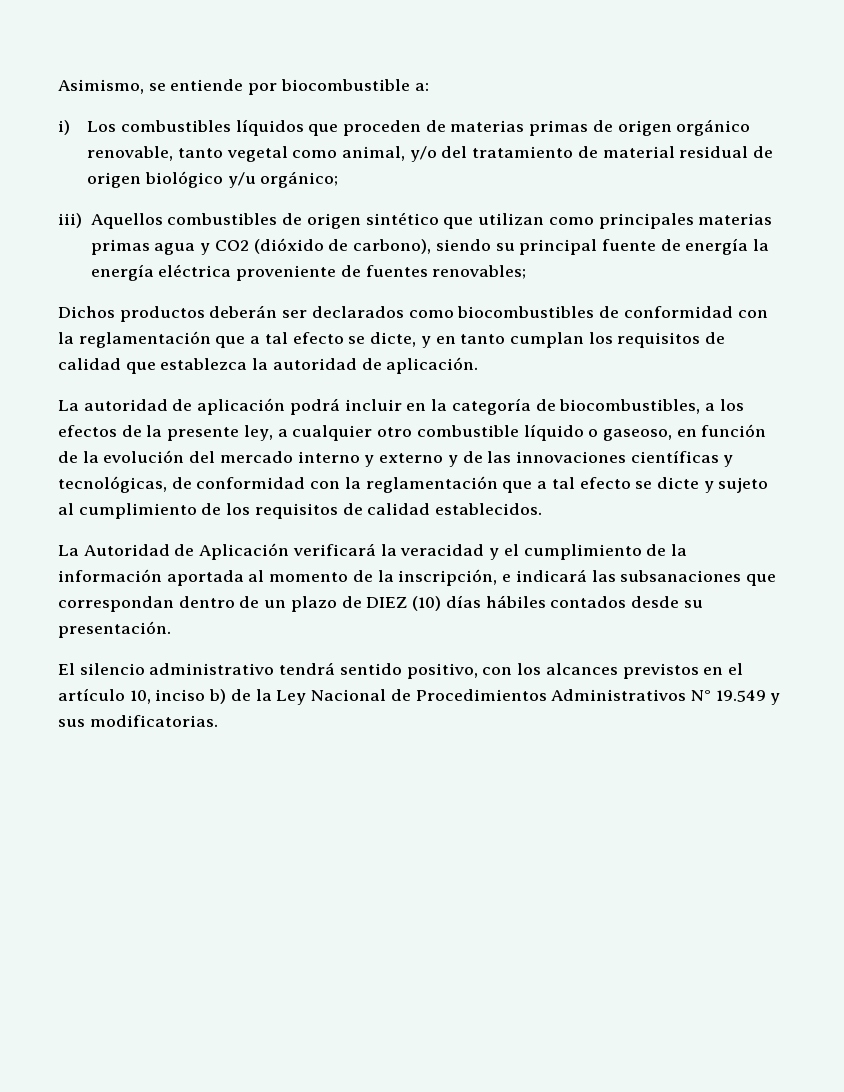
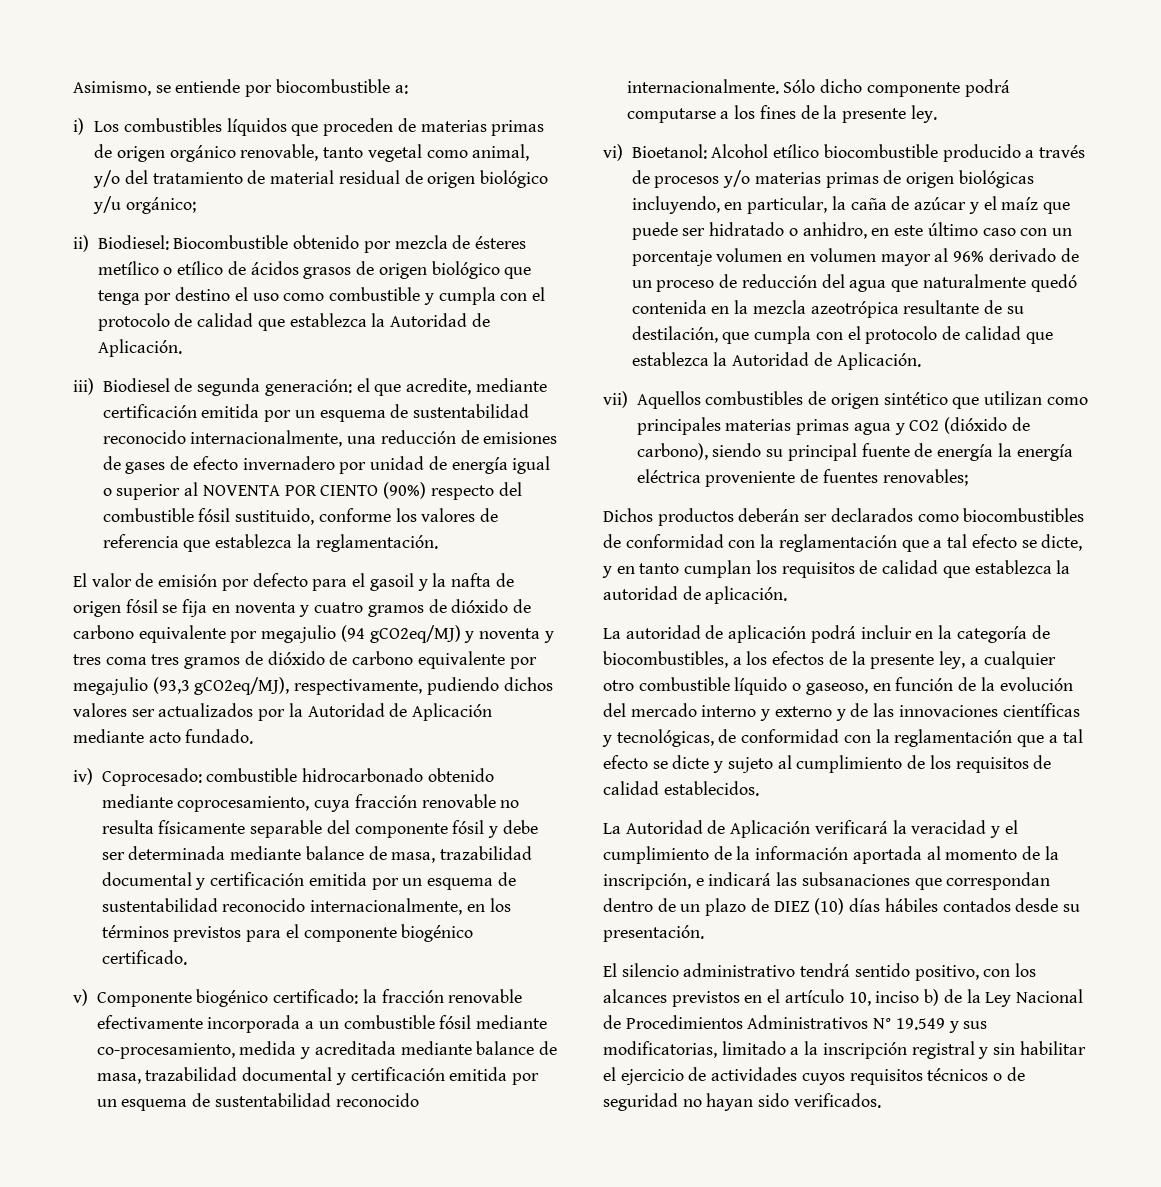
[58,213,82,228] iii) -> [73,235,527,253] [97,261,532,279] [97,287,545,305] [97,313,490,331] [97,339,182,357] [73,378,547,396] [102,404,530,422] [102,430,558,447] [102,456,551,474] [102,482,522,500] [102,508,499,525] [102,534,438,552] [73,573,514,591] [73,599,531,617] [73,625,554,643] [73,651,537,669] [73,677,553,695] [73,703,493,721] [73,729,254,744] [73,768,494,786] [101,794,520,812] [101,820,538,838] [101,846,533,863] [101,872,516,890] [101,898,511,915] [101,924,474,942] [101,950,187,965] [73,989,523,1007] [96,1015,548,1033] [96,1041,558,1059] [96,1067,540,1085] [96,1093,419,1111] [626,79,1010,97] [626,105,937,123] [603,144,1086,162] [631,170,1034,188] [631,196,1070,214] [631,222,1072,240] [631,248,1079,266] [631,274,1077,292] [631,300,1024,318] [631,326,1053,344] [631,352,921,370] [603,391,628,408] ii) Biodiesel: Biocombustible obtenido por mezcla de ésteres metílico o etílico de ácidos grasos de origen biológico que tenga por destino el uso como combustible y cumpla con el protocolo de calidad que establezca la Autoridad de Aplicación. // iii) Biodiesel de segunda generación: el que acredite, mediante certificación emitida por un esquema de sustentabilidad reconocido internacionalmente, una reducción de emisiones de gases de efecto invernadero por unidad de energía igual o superior al NOVENTA POR CIENTO (90%) respecto del combustible fósil sustituido, conforme los valores de referencia que establezca la reglamentación. // El valor de emisión por defecto para el gasoil y la nafta de origen fósil se fija en noventa y cuatro gramos de dióxido de carbono equivalente por megajulio (94 gCO2eq/MJ) y noventa y tres coma tres gramos de dióxido de carbono equivalente por megajulio (93,3 gCO2eq/MJ), respectivamente, pudiendo dichos valores ser actualizados por la Autoridad de Aplicación mediante acto fundado. // iv) Coprocesado: combustible hidrocarbonado obtenido mediante coprocesamiento, cuya fracción renovable no resulta físicamente separable del componente fósil y debe ser determinada mediante balance de masa, trazabilidad documental y certificación emitida por un esquema de sustentabilidad reconocido internacionalmente, en los términos previstos para el componente biogénico certificado. // v) Componente biogénico certificado: la fracción renovable efectivamente incorporada a un combustible fósil mediante co-procesamiento, medida y acreditada mediante balance de masa, trazabilidad documental y certificación emitida por un esquema de sustentabilidad reconocido internacionalmente. Sólo dicho componente podrá computarse a los fines de la presente ley. // vi) Bioetanol: Alcohol etílico biocombustible producido a través de procesos y/o materias primas de origen biológicas incluyendo, en particular, la caña de azúcar y el maíz que puede ser hidratado o anhidro, en este último caso con un porcentaje volumen en volumen mayor al 96% derivado de un proceso de reducción del agua que naturalmente quedó contenida en la mezcla azeotrópica resultante de su destilación, que cumpla con el protocolo de calidad que establezca la Autoridad de Aplicación. // vii)
[89,715,218,727] modificatorias. -> [603,1041,1086,1059] [603,1067,1025,1085] [603,1093,881,1111] modificatorias, limitado a la inscripción registral y sin habilitar el ejercicio de actividades cuyos requisitos técnicos o de seguridad no hayan sido verificados.

